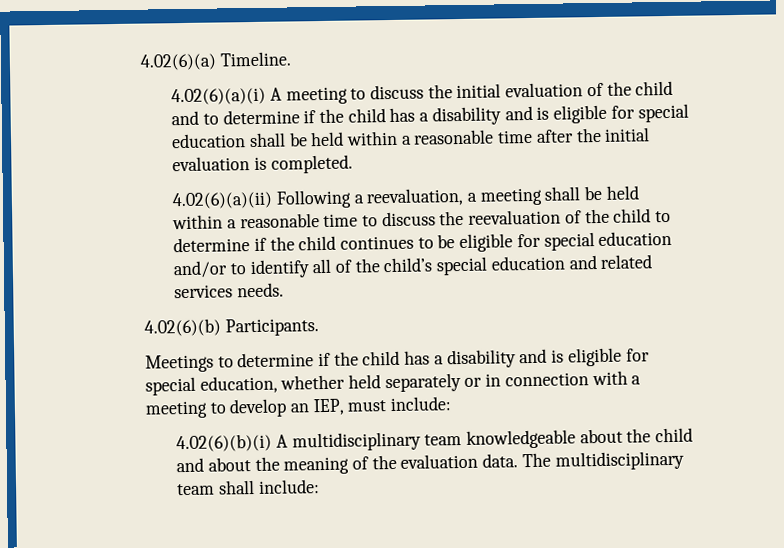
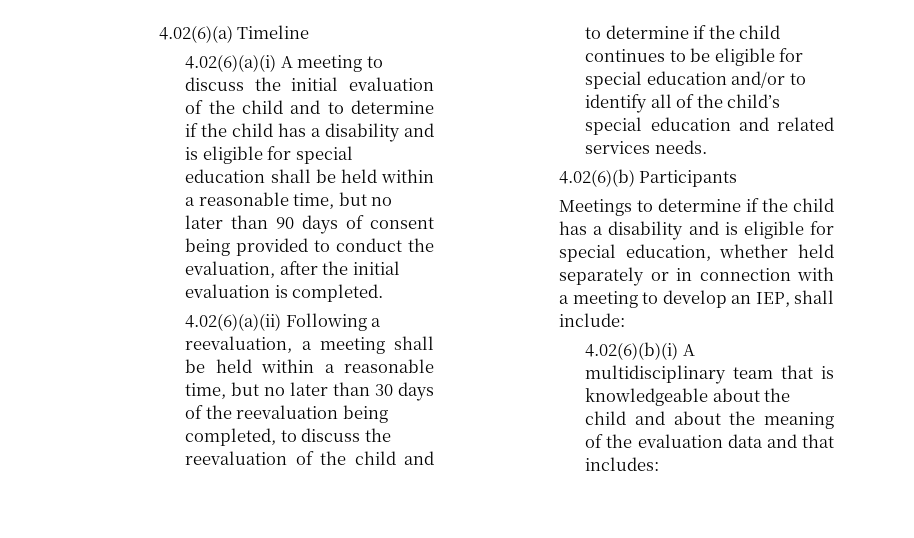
[219,51,291,67] Timeline. -> [237,25,310,39] Timeline
[497,129,534,144] time -> [293,192,393,209] [185,215,434,234] [185,238,434,256] [185,261,276,278] time, but no later than 90 days of consent being provided to conduct the evaluation,
[323,213,359,227] time -> [185,382,434,401] [185,405,388,423] [185,428,277,446] time, but no later than 30 days of the reevaluation being completed,
(652, 215) none -> [404,451,434,465] and
[224,318,319,337] Participants. -> [639,170,738,187] Participants
[347,400,387,412] must -> [794,290,834,304] shall
(463, 439) none -> [781,365,834,379] that is
[482,450,684,471] [177,479,320,496] data. The multidisciplinary team shall include: -> [727,434,834,448] [585,457,660,471] data and that includes:

